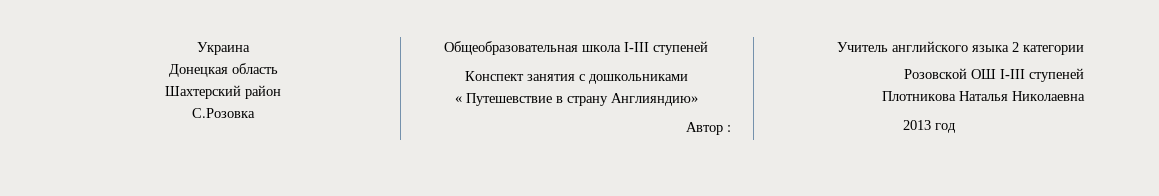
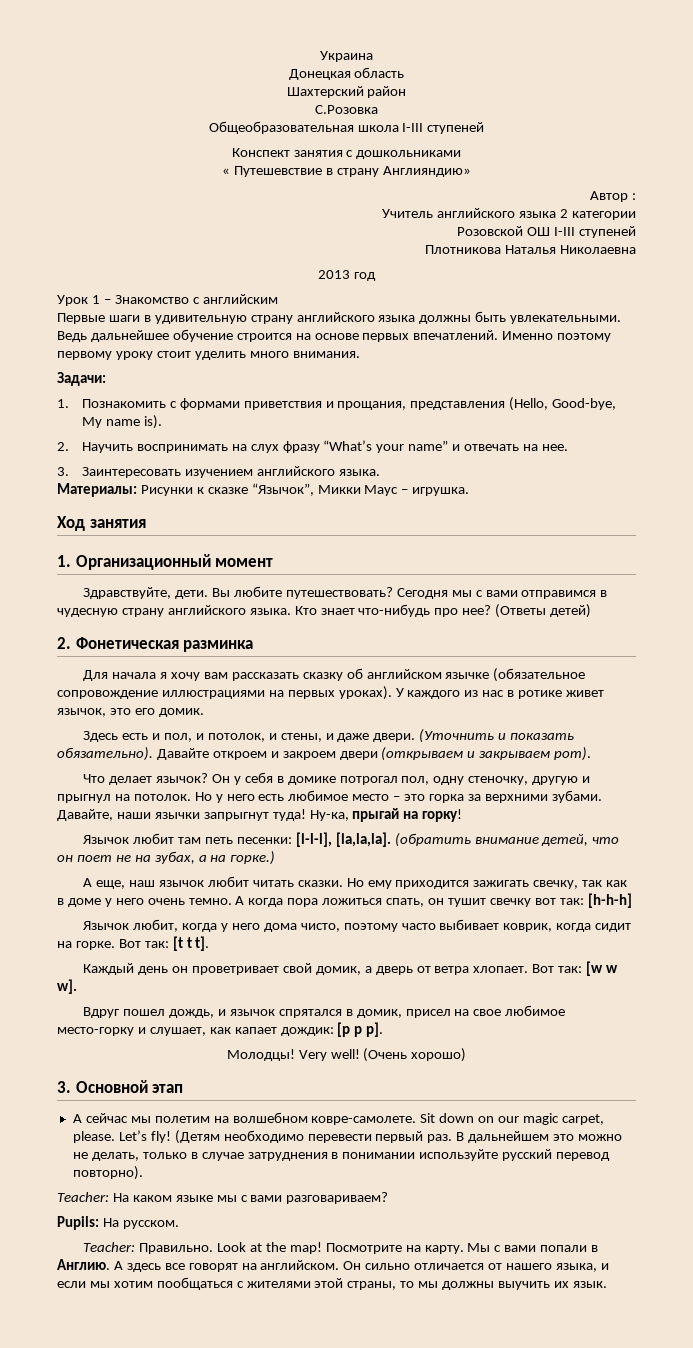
(956, 128) none -> [57,294,278,306] [57,311,622,324] [57,329,612,342] [57,351,360,360] [57,372,106,386] [57,397,617,411] [81,415,162,429] [57,440,568,453] [57,466,380,478] [57,483,470,497] [57,516,146,531] [57,554,274,570] [83,586,608,599] [57,604,592,618] [57,637,254,652] [83,668,586,682] [57,686,605,700] [57,708,204,717] [83,729,575,743] [57,747,592,761] [83,772,591,785] [57,790,602,803] [57,808,463,822] [83,832,620,847] [57,851,276,865] [83,876,628,889] [57,893,632,908] [83,919,632,932] [57,936,210,951] [83,961,619,976] [57,979,77,994] [83,1005,566,1018] [57,1022,384,1037] [226,1048,467,1062] [57,1080,184,1093] [72,1112,604,1125] [72,1130,623,1144] [72,1149,611,1161] [72,1166,143,1180] [57,1192,389,1204] [57,1216,179,1230] [83,1242,599,1254] [57,1259,609,1272] [57,1277,607,1290] // Урок 1 – Знакомство с английским // Первые шаги в удивительную страну английского языка должны быть увлекательными. Ведь дальнейшее обучение строится на основе первых впечатлений. Именно поэтому первому уроку стоит уделить много внимания. // Задачи: // 1. Познакомить с формами приветствия и прощания, представления (Hello, Good-bye, My name is). // 2. Научить воспринимать на слух фразу “What’s your name” и отвечать на нее. // 3. Заинтересовать изучением английского языка. // Материалы: Рисунки к сказке “Язычок”, Микки Маус – игрушка. // Ход занятия // 1. Организационный момент // Здравствуйте, дети. Вы любите путешествовать? Сегодня мы с вами отправимся в чудесную страну английского языка. Кто знает что-нибудь про нее? (Ответы детей) // 2. Фонетическая разминка // Для начала я хочу вам рассказать сказку об английском язычке (обязательное сопровождение иллюстрациями на первых уроках). У каждого из нас в ротике живет язычок, это его домик. // Здесь есть и пол, и потолок, и стены, и даже двери. (Уточнить и показать обязательно). Давайте откроем и закроем двери (открываем и закрываем рот). // Что делает язычок? Он у себя в домике потрогал пол, одну стеночку, другую и прыгнул на потолок. Но у него есть любимое место – это горка за верхними зубами. Давайте, наши язычки запрыгнут туда! Ну-ка, прыгай на горку! // Язычок любит там петь песенки: [l-l-l], [la,la,la]. (обратить внимание детей, что он поет не на зубах, а на горке.) // А еще, наш язычок любит читать сказки. Но ему приходится зажигать свечку, так как в доме у него очень темно. А когда пора ложиться спать, он тушит свечку вот так: [h-h-h] // Язычок любит, когда у него дома чисто, поэтому часто выбивает коврик, когда сидит на горке. Вот так: [t t t]. // Каждый день он проветривает свой домик, а дверь от ветра хлопает. Вот так: [w w w]. // Вдруг пошел дождь, и язычок спрятался в домик, присел на свое любимое место-горку и слушает, как капает дождик: [p p p]. // Молодцы! Very well! (Очень хорошо) // 3. Основной этап // А сейчас мы полетим на волшебном ковре-самолете. Sit down on our magic carpet, please. Let’s fly! (Детям необходимо перевести первый раз. В дальнейшем это можно не делать, только в случае затруднения в понимании используйте русский перевод повторно). // Teacher: На каком языке мы с вами разговариваем? // Pupils: На русском. // Teacher: Правильно. Look at the map! Посмотрите на карту. Мы с вами попали в Англию. А здесь все говорят на английском. Он сильно отличается от нашего языка, и если мы хотим пообщаться с жителями этой страны, то мы должны выучить их язык.

